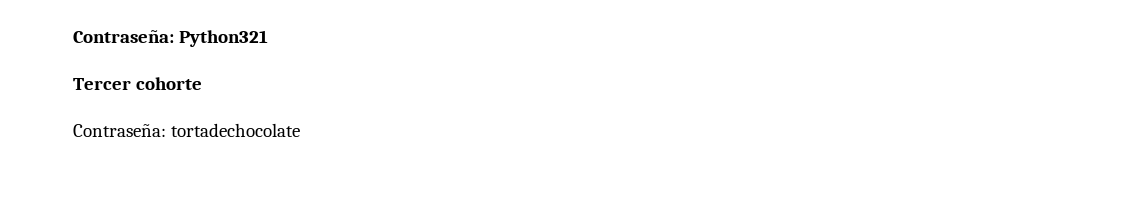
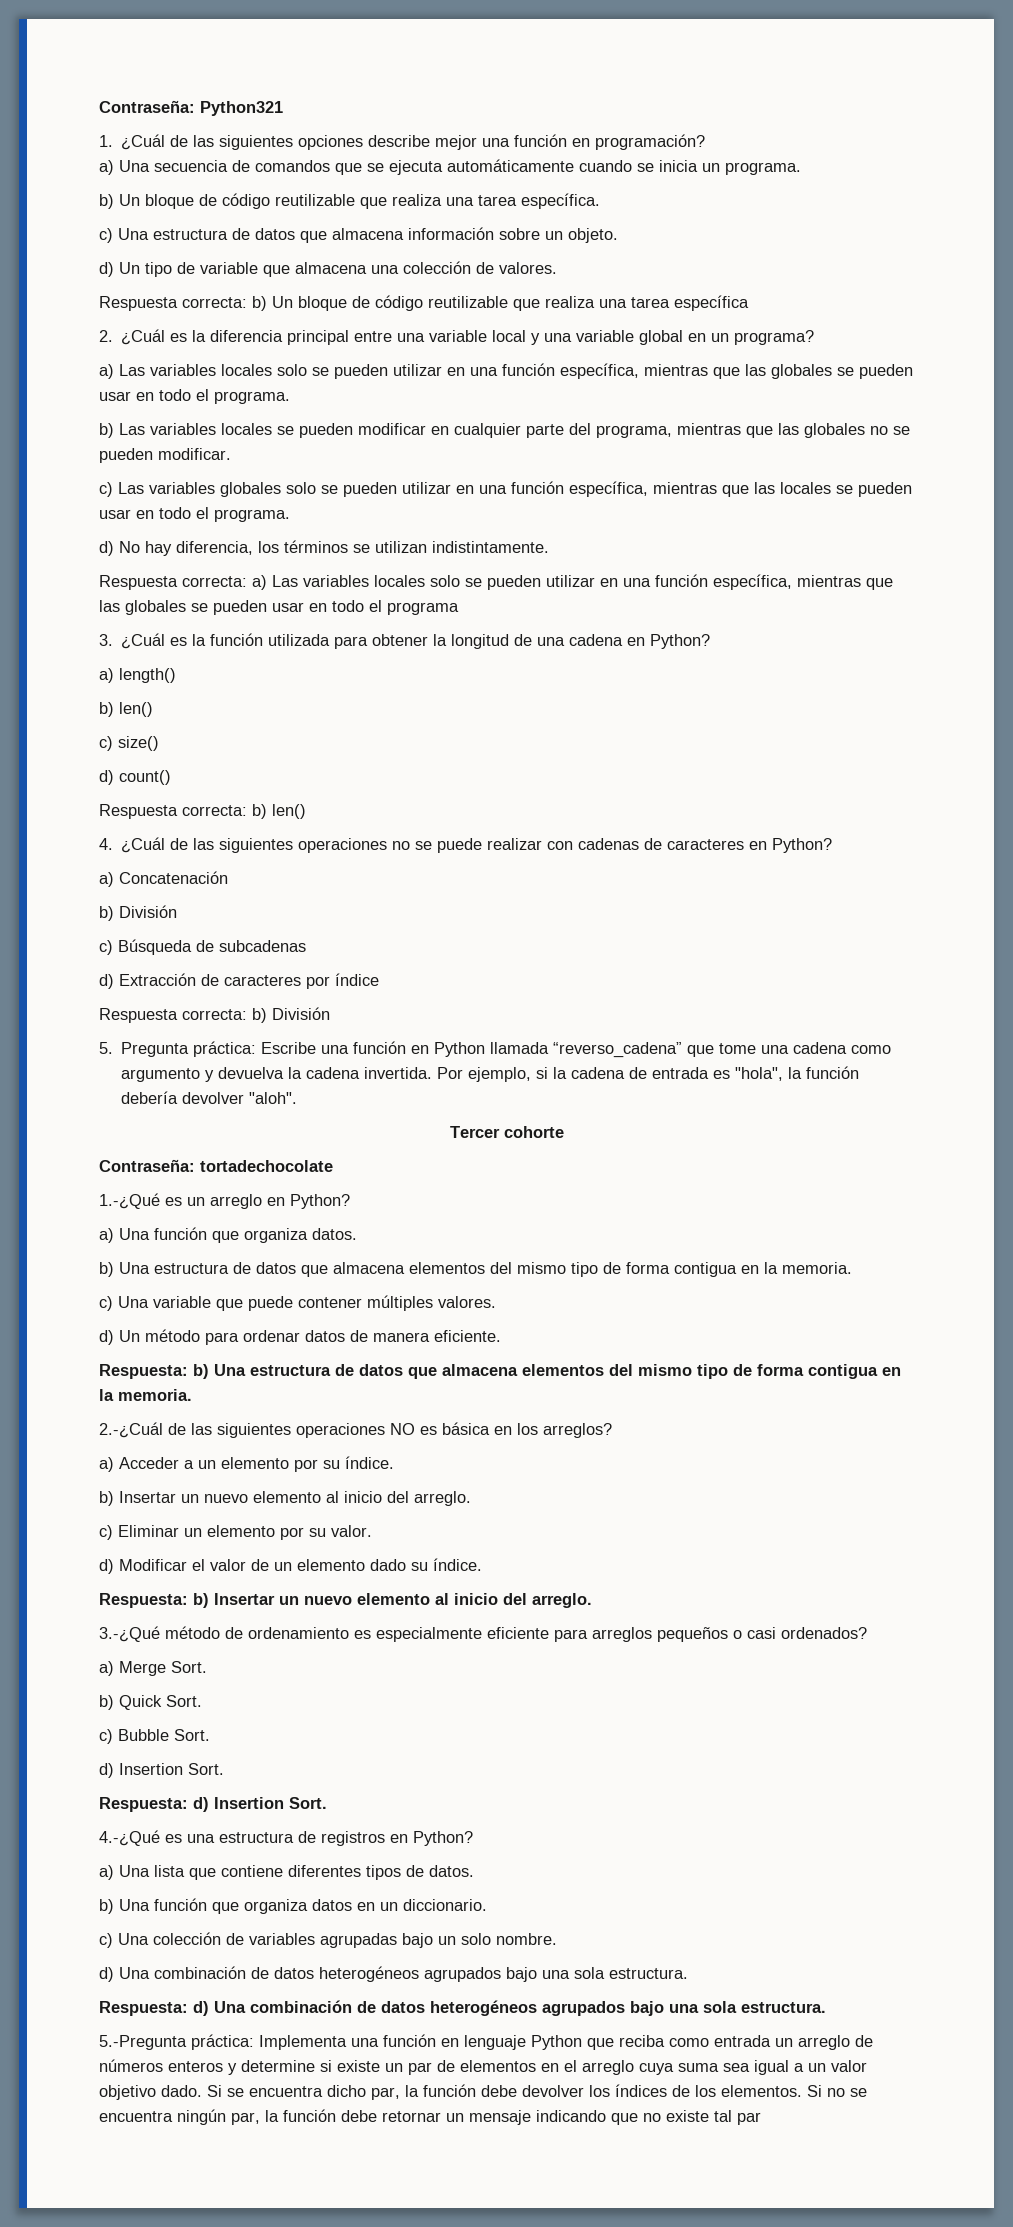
[73,77,203,90] [73,123,301,137] Tercer cohorte // Contraseña: tortadechocolate -> [99,134,706,150] [99,159,801,175] [99,193,600,209] [99,227,618,243] [99,261,557,277] [99,295,749,311] [99,329,815,345] [99,363,913,379] [99,389,290,404] [99,423,910,438] [99,448,231,463] [99,481,912,497] [99,507,290,522] [99,540,549,556] [99,574,893,590] [99,600,459,615] [99,633,711,649] [99,668,176,683] [99,702,153,717] [99,736,159,751] [99,770,171,785] [99,804,306,819] [99,837,833,853] [99,871,228,887] [99,905,177,921] [99,939,306,955] [99,973,379,989] [99,1007,330,1023] [99,1041,892,1058] [121,1066,860,1082] [121,1091,298,1104] [449,1126,564,1138] [99,1159,333,1172] [99,1193,350,1209] [99,1227,357,1243] [99,1262,852,1277] [99,1295,496,1311] [99,1329,501,1345] [99,1364,901,1379] [99,1389,192,1401] [99,1422,612,1438] [99,1456,394,1472] [99,1491,471,1506] [99,1525,372,1540] [99,1558,482,1574] [99,1593,592,1608] [99,1626,867,1642] [99,1661,207,1676] [99,1695,202,1710] [99,1729,210,1744] [99,1763,224,1778] [99,1797,327,1812] [99,1830,473,1846] [99,1865,474,1880] [99,1898,487,1914] [99,1932,557,1948] [99,1966,688,1982] [99,2000,826,2016] [99,2034,873,2050] [99,2059,867,2075] [99,2084,867,2100] [99,2109,761,2125] 1. ¿Cuál de las siguientes opciones describe mejor una función en programación? // a) Una secuencia de comandos que se ejecuta automáticamente cuando se inicia un programa. // b) Un bloque de código reutilizable que realiza una tarea específica. // c) Una estructura de datos que almacena información sobre un objeto. // d) Un tipo de variable que almacena una colección de valores. // Respuesta correcta: b) Un bloque de código reutilizable que realiza una tarea específica // 2. ¿Cuál es la diferencia principal entre una variable local y una variable global en un programa? // a) Las variables locales solo se pueden utilizar en una función específica, mientras que las globales se pueden usar en todo el programa. // b) Las variables locales se pueden modificar en cualquier parte del programa, mientras que las globales no se pueden modificar. // c) Las variables globales solo se pueden utilizar en una función específica, mientras que las locales se pueden usar en todo el programa. // d) No hay diferencia, los términos se utilizan indistintamente. // Respuesta correcta: a) Las variables locales solo se pueden utilizar en una función específica, mientras que las globales se pueden usar en todo el programa // 3. ¿Cuál es la función utilizada para obtener la longitud de una cadena en Python? // a) length() // b) len() // c) size() // d) count() // Respuesta correcta: b) len() // 4. ¿Cuál de las siguientes operaciones no se puede realizar con cadenas de caracteres en Python? // a) Concatenación // b) División // c) Búsqueda de subcadenas // d) Extracción de caracteres por índice // Respuesta correcta: b) División // 5. Pregunta práctica: Escribe una función en Python llamada “reverso_cadena” que tome una cadena como argumento y devuelva la cadena invertida. Por ejemplo, si la cadena de entrada es "hola", la función debería devolver "aloh". // Tercer cohorte // Contraseña: tortadechocolate // 1.-¿Qué es un arreglo en Python? // a) Una función que organiza datos. // b) Una estructura de datos que almacena elementos del mismo tipo de forma contigua en la memoria. // c) Una variable que puede contener múltiples valores. // d) Un método para ordenar datos de manera eficiente. // Respuesta: b) Una estructura de datos que almacena elementos del mismo tipo de forma contigua en la memoria. // 2.-¿Cuál de las siguientes operaciones NO es básica en los arreglos? // a) Acceder a un elemento por su índice. // b) Insertar un nuevo elemento al inicio del arreglo. // c) Eliminar un elemento por su valor. // d) Modificar el valor de un elemento dado su índice. // Respuesta: b) Insertar un nuevo elemento al inicio del arreglo. // 3.-¿Qué método de ordenamiento es especialmente eficiente para arreglos pequeños o casi ordenados? // a) Merge Sort. // b) Quick Sort. // c) Bubble Sort. // d) Insertion Sort. // Respuesta: d) Insertion Sort. // 4.-¿Qué es una estructura de registros en Python? // a) Una lista que contiene diferentes tipos de datos. // b) Una función que organiza datos en un diccionario. // c) Una colección de variables agrupadas bajo un solo nombre. // d) Una combinación de datos heterogéneos agrupados bajo una sola estructura. // Respuesta: d) Una combinación de datos heterogéneos agrupados bajo una sola estructura. // 5.-Pregunta práctica: Implementa una función en lenguaje Python que reciba como entrada un arreglo de números enteros y determine si existe un par de elementos en el arreglo cuya suma sea igual a un valor objetivo dado. Si se encuentra dicho par, la función debe devolver los índices de los elementos. Si no se encuentra ningún par, la función debe retornar un mensaje indicando que no existe tal par

